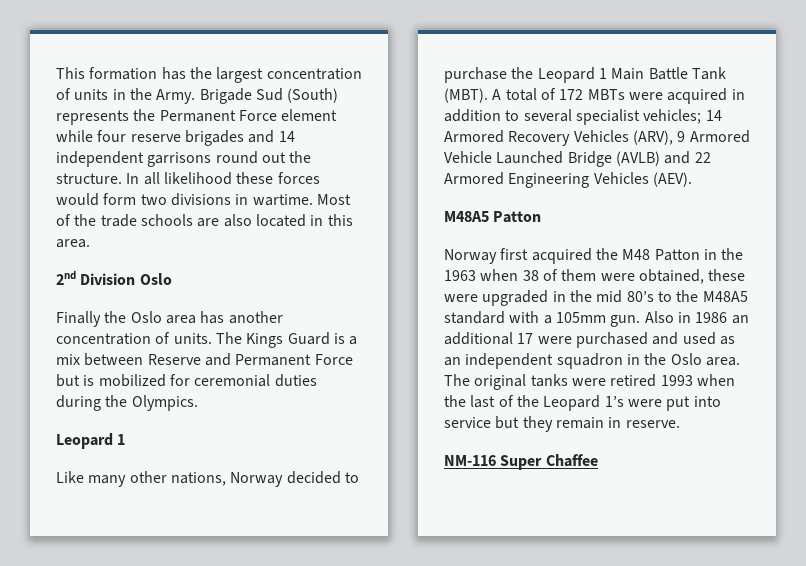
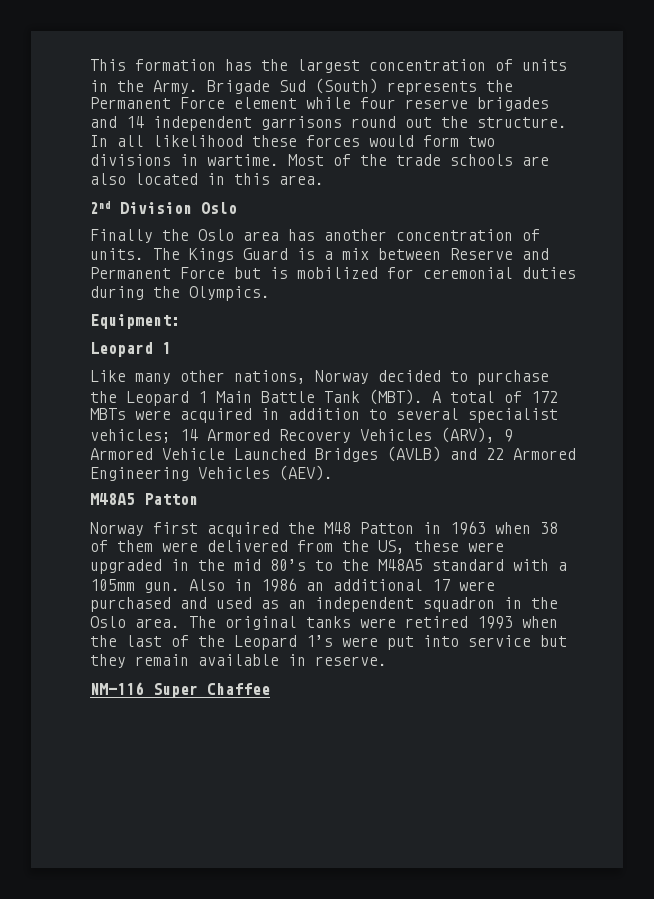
(198, 403) none -> [90,314,180,329] // Equipment:
[567,151,612,167] Bridge -> [315,448,378,462] Bridges
[721,248,744,260] the -> (441, 528) none
[638,269,704,284] obtained, -> [207,540,405,554] delivered from the US,
(604, 423) none -> [198,654,279,666] available

